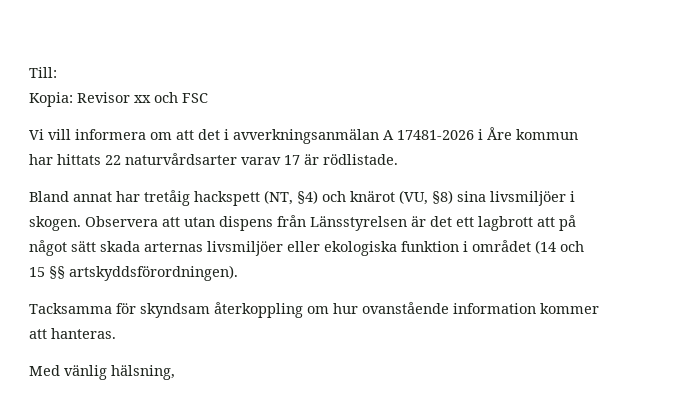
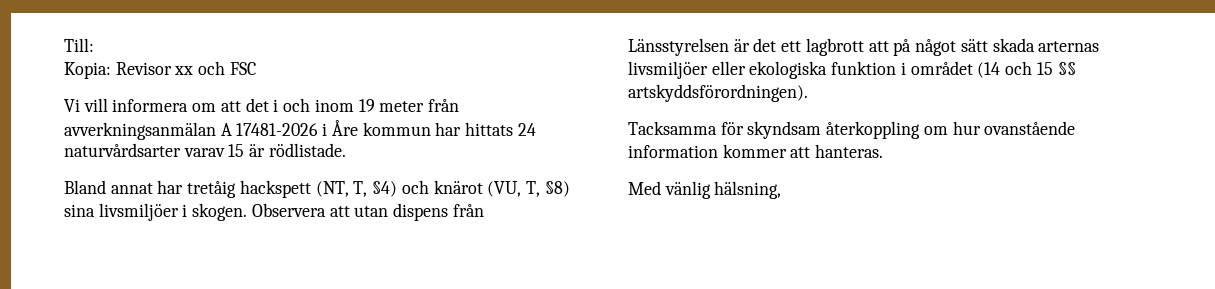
(229, 134) none -> [283,98,459,112] och inom 19 meter från
[105,155,121,165] 22 -> [517,123,536,136] 24
[284,155,300,165] 17 -> [228,144,245,157] 15
(293, 197) none -> [353,181,368,197] T,
(428, 197) none -> [525,181,540,197] T,

